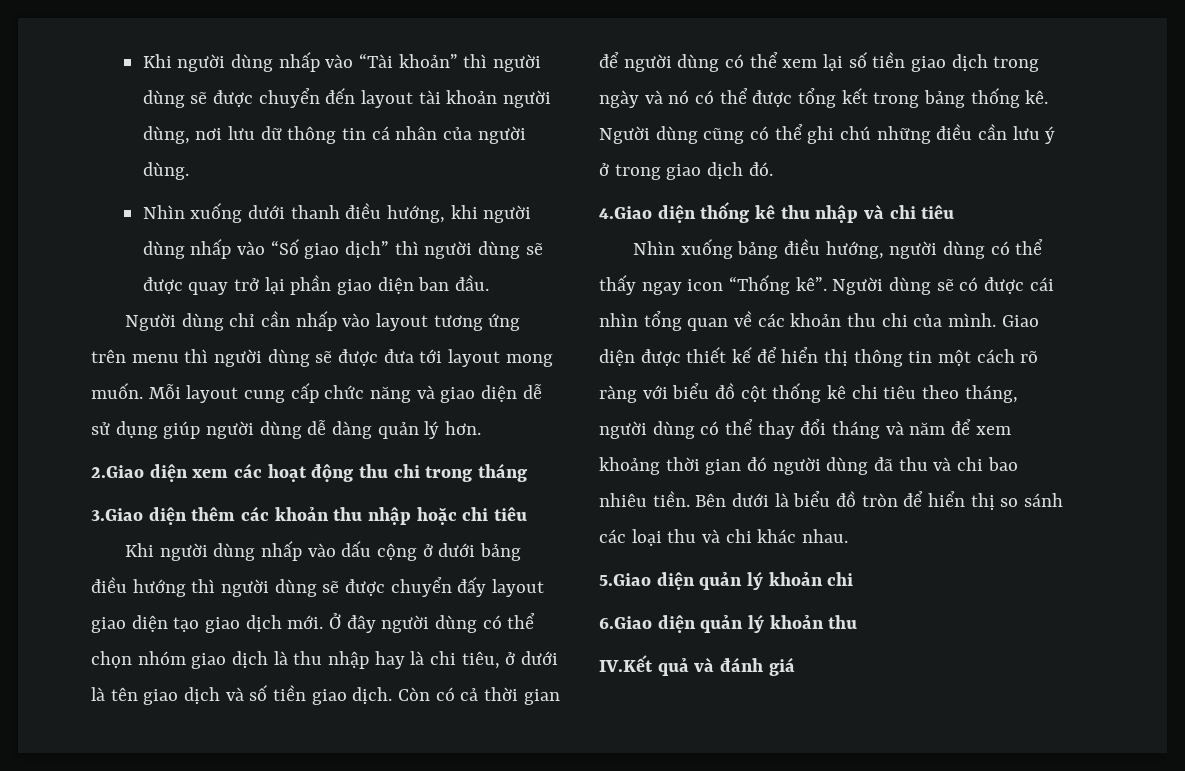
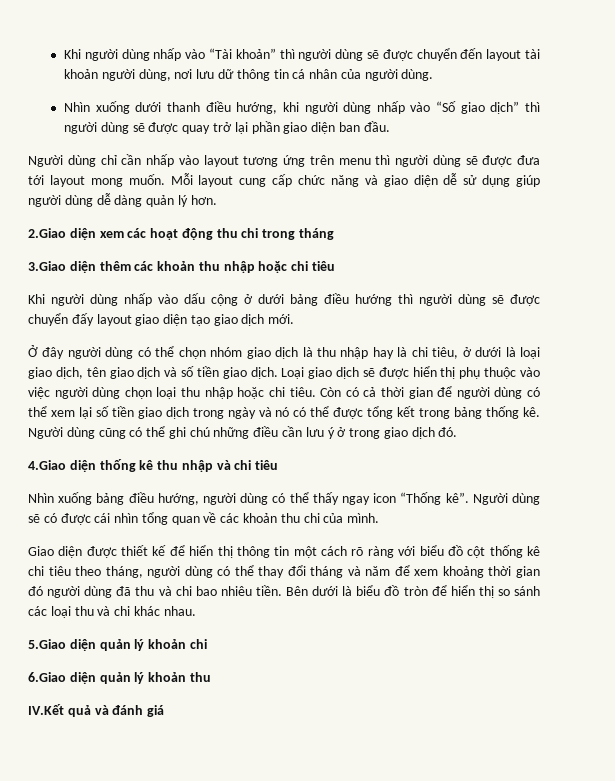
(324, 622) none -> (295, 319) //
(105, 694) none -> [519,347,540,359] [28,367,83,379] loại giao dịch,
(393, 695) none -> [281,366,541,379] [28,387,316,399] Loại giao dịch sẽ được hiển thị phụ thuộc vào việc người dùng chọn loại thu nhập hoặc chi tiêu.
(997, 320) none -> (380, 518) //

